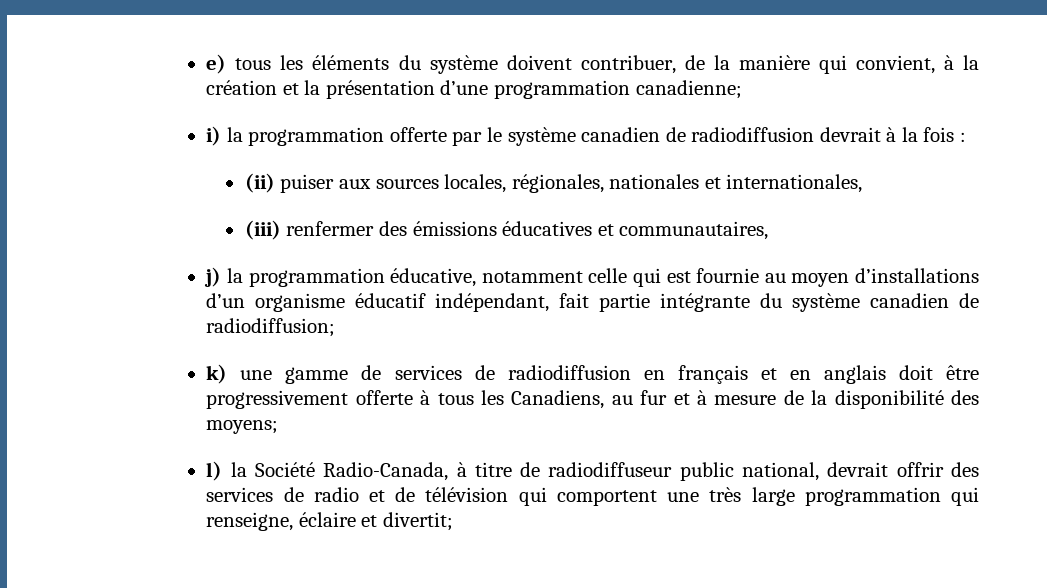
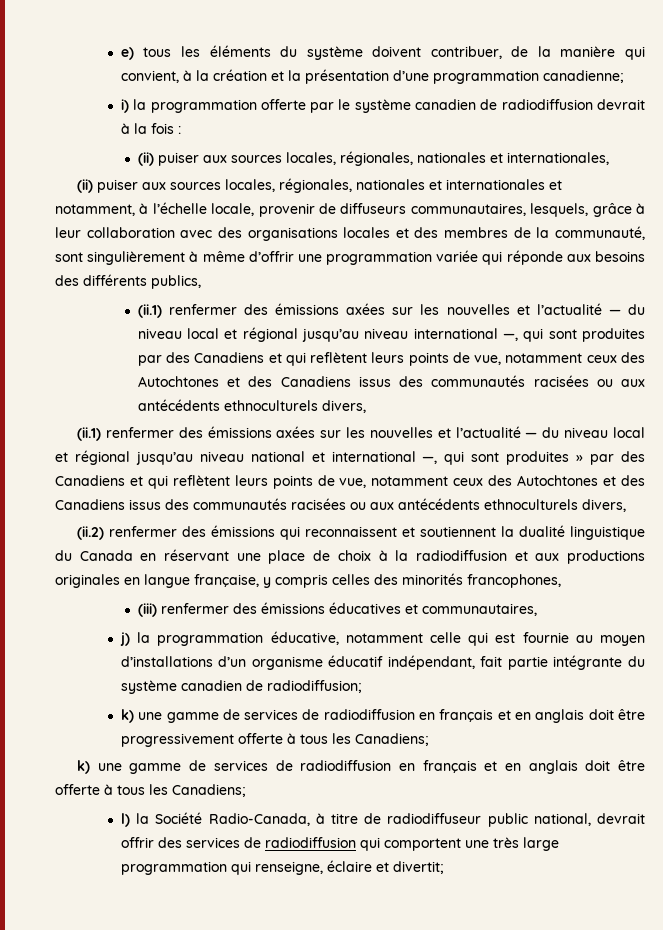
(863, 183) none -> [77,178,563,193] [55,202,645,217] [55,226,645,241] [55,250,645,265] [55,274,201,289] [137,303,645,318] [137,327,645,342] [137,352,645,366] [137,375,645,387] [137,399,366,413] [77,426,645,441] [55,450,645,465] [55,475,645,489] [55,498,626,512] [77,525,646,540] [55,549,645,564] [55,573,561,588] // (ii) puiser aux sources locales, régionales, nationales et internationales et notamment, à l’échelle locale, provenir de diffuseurs communautaires, lesquels, grâce à leur collaboration avec des organisations locales et des membres de la communauté, sont singulièrement à même d’offrir une programmation variée qui réponde aux besoins des différents publics, // (ii.1) renfermer des émissions axées sur les nouvelles et l’actualité — du niveau local et régional jusqu’au niveau international —, qui sont produites par des Canadiens et qui reflètent leurs points de vue, notamment ceux des Autochtones et des Canadiens issus des communautés racisées ou aux antécédents ethnoculturels divers, // (ii.1) renfermer des émissions axées sur les nouvelles et l’actualité — du niveau local et régional jusqu’au niveau national et international —, qui sont produites » par des Canadiens et qui reflètent leurs points de vue, notamment ceux des Autochtones et des Canadiens issus des communautés racisées ou aux antécédents ethnoculturels divers, // (ii.2) renfermer des émissions qui reconnaissent et soutiennent la dualité linguistique du Canada en réservant une place de choix à la radiodiffusion et aux productions originales en langue française, y compris celles des minorités francophones,
[511,390,979,409] [206,420,279,434] Canadiens, au fur et à mesure de la disponibilité des moyens; -> [354,733,429,746] [77,760,645,774] [55,784,246,797] Canadiens; // k) une gamme de services de radiodiffusion en français et en anglais doit être offerte à tous les Canadiens;
[313,487,509,502] radio et de télévision -> [264,837,356,848] radiodiffusion

